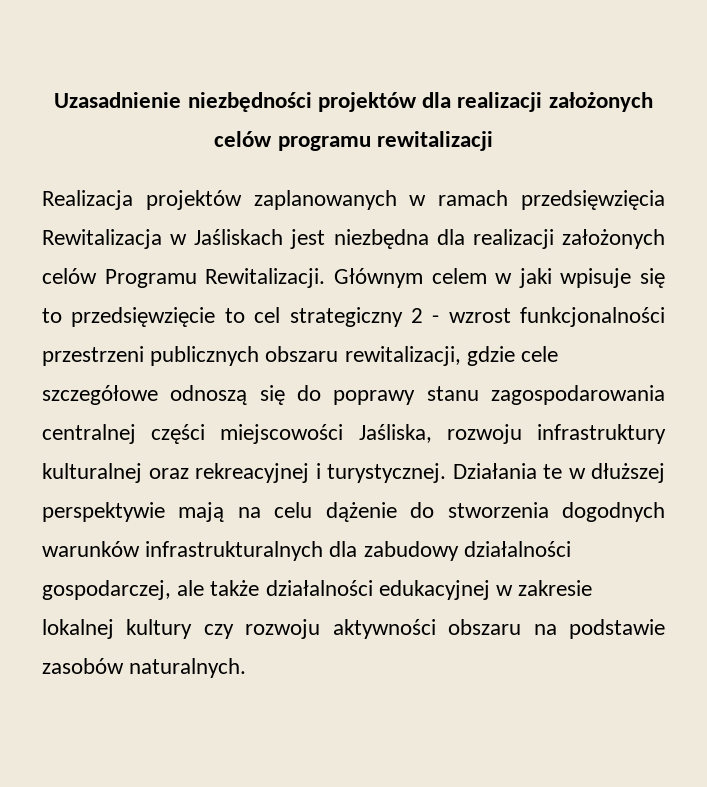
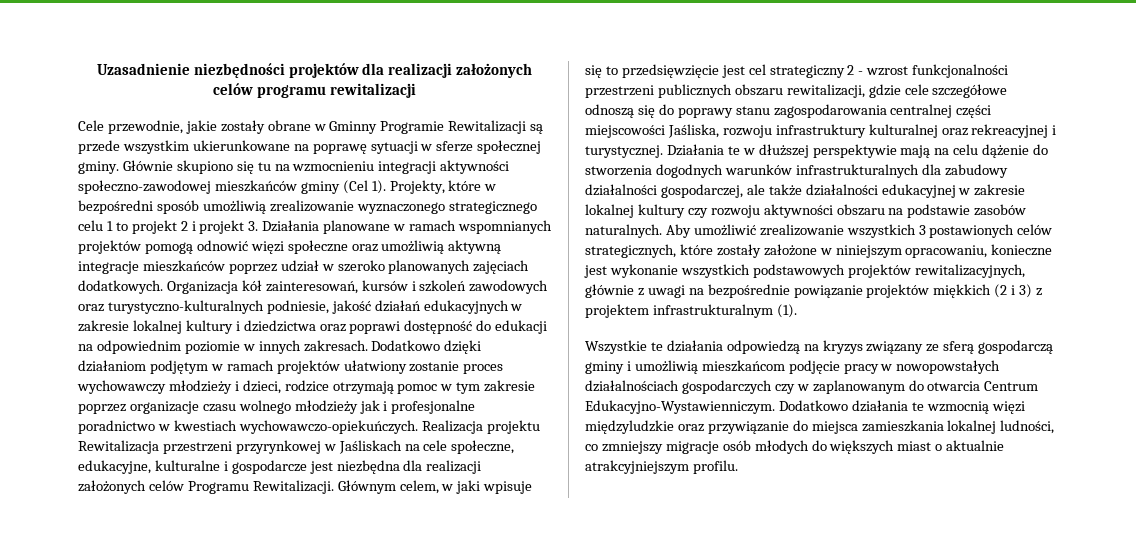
[42,190,665,210] [42,229,284,249] Realizacja projektów zaplanowanych w ramach przedsięwzięcia Rewitalizacja w Jaśliskach -> [78,120,544,134] [78,140,542,154] [78,160,510,174] [78,180,497,194] [78,200,537,214] [78,220,552,234] [78,240,502,254] [78,260,530,274] [78,280,549,294] [78,300,523,314] [78,320,548,334] [78,340,482,354] [78,360,504,374] [77,380,536,394] [78,400,476,414] [78,420,540,434] [78,440,515,454] [78,460,307,474] Cele przewodnie, jakie zostały obrane w Gminny Programie Rewitalizacji są przede wszystkim ukierunkowane na poprawę sytuacji w sferze społecznej gminy. Głównie skupiono się tu na wzmocnieniu integracji aktywności społeczno-zawodowej mieszkańców gminy (Cel 1). Projekty, które w bezpośredni sposób umożliwią zrealizowanie wyznaczonego strategicznego celu 1 to projekt 2 i projekt 3. Działania planowane w ramach wspomnianych projektów pomogą odnowić więzi społeczne oraz umożliwią aktywną integracje mieszkańców poprzez udział w szeroko planowanych zajęciach dodatkowych. Organizacja kół zainteresowań, kursów i szkoleń zawodowych oraz turystyczno-kulturalnych podniesie, jakość działań edukacyjnych w zakresie lokalnej kultury i dziedzictwa oraz poprawi dostępność do edukacji na odpowiednim poziomie w innych zakresach. Dodatkowo dzięki działaniom podjętym w ramach projektów ułatwiony zostanie proces wychowawczy młodzieży i dzieci, rodzice otrzymają pomoc w tym zakresie poprzez organizacje czasu wolnego młodzieży jak i profesjonalne poradnictwo w kwestiach wychowawczo-opiekuńczych. Realizacja projektu Rewitalizacja przestrzeni przyrynkowej w Jaśliskach na cele społeczne, edukacyjne, kulturalne i gospodarcze
[431,268,487,284] celem -> [399,480,439,494] celem,
[224,308,245,323] to -> [721,65,745,78] jest
(247, 668) none -> [665,224,1053,238] [585,244,1053,258] [584,264,1025,278] [585,284,1043,298] [585,304,797,318] [585,340,1054,354] [585,360,1001,374] [585,380,1039,394] [585,400,1025,414] [585,420,1055,434] [585,440,1005,454] [585,460,738,474] Aby umożliwić zrealizowanie wszystkich 3 postawionych celów strategicznych, które zostały założone w niniejszym opracowaniu, konieczne jest wykonanie wszystkich podstawowych projektów rewitalizacyjnych, głównie z uwagi na bezpośrednie powiązanie projektów miękkich (2 i 3) z projektem infrastrukturalnym (1). // Wszystkie te działania odpowiedzą na kryzys związany ze sferą gospodarczą gminy i umożliwią mieszkańcom podjęcie pracy w nowopowstałych działalnościach gospodarczych czy w zaplanowanym do otwarcia Centrum Edukacyjno-Wystawienniczym. Dodatkowo działania te wzmocnią więzi międzyludzkie oraz przywiązanie do miejsca zamieszkania lokalnej ludności, co zmniejszy migracje osób młodych do większych miast o aktualnie atrakcyjniejszym profilu.

